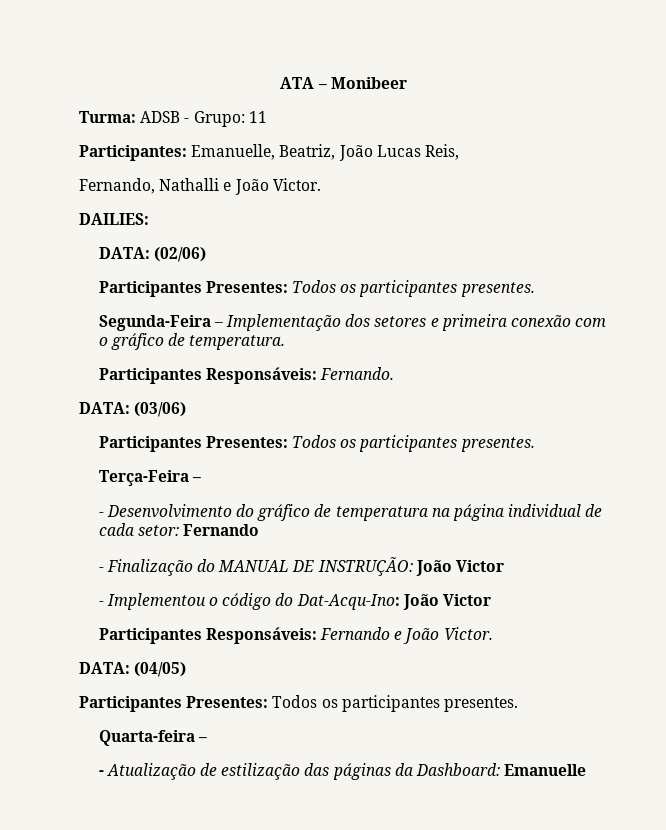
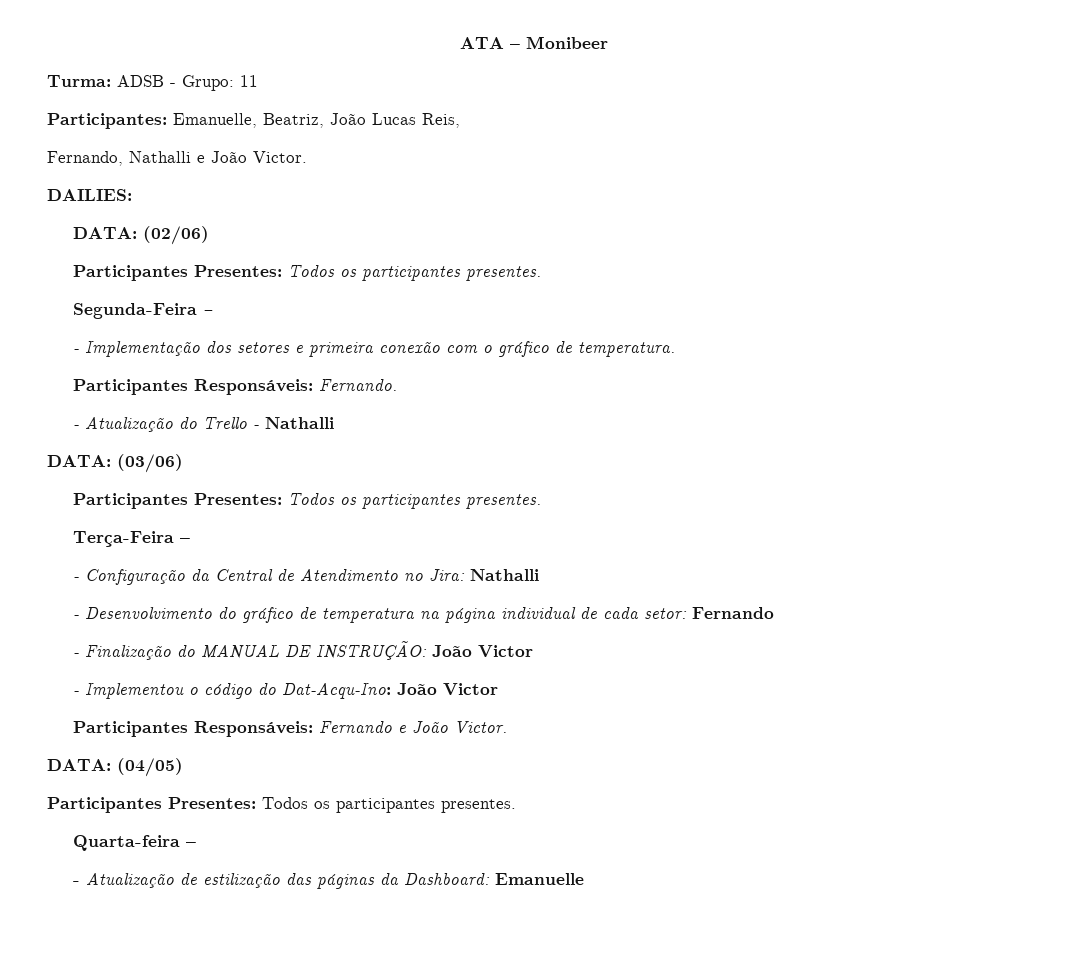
(223, 324) none -> [72,349,79,353] // -
(395, 373) none -> [72,417,334,432] // - Atualização do Trello - Nathalli
(201, 479) none -> [72,569,539,585] // - Configuração da Central de Atendimento no Jira: Nathalli

